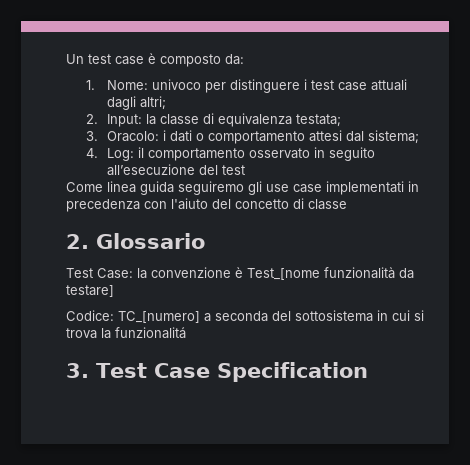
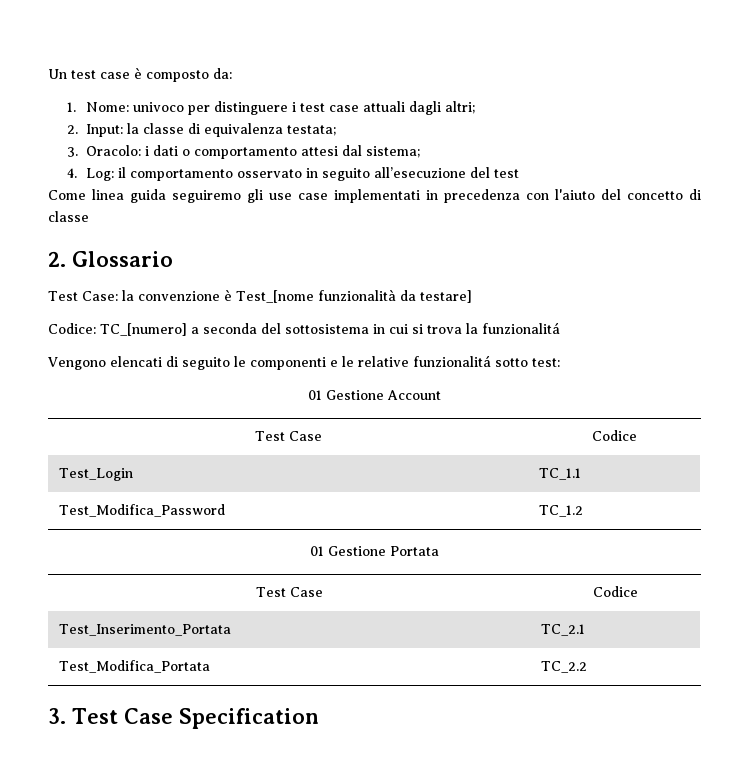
(186, 333) none -> [48,355,560,370] [308,390,441,400] [255,431,322,441] [592,430,637,441] [58,468,133,481] [538,468,581,480] [58,504,225,517] [538,505,583,517] [310,546,439,556] [256,587,323,597] [593,586,638,597] [58,624,231,636] [540,624,585,636] [58,660,210,673] [540,661,587,673] // Vengono elencati di seguito le componenti e le relative funzionalitá sotto test: // 01 Gestione Account // Test Case | Codice // Test_Login | TC_1.1 // Test_Modifica_Password | TC_1.2 // 01 Gestione Portata // Test Case | Codice // Test_Inserimento_Portata | TC_2.1 // Test_Modifica_Portata | TC_2.2

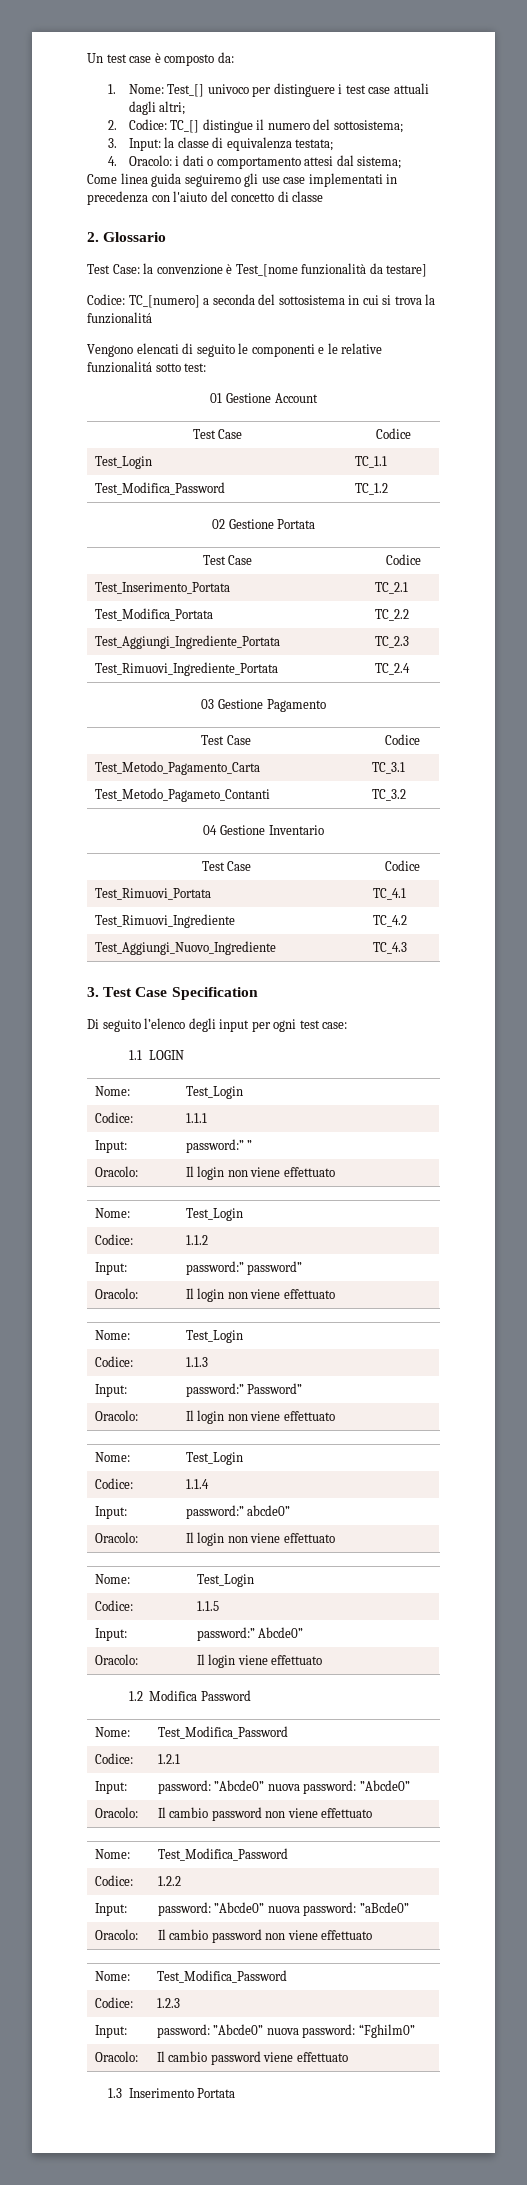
(130, 107) none -> [167,84,205,97] Test_[]
(79, 129) none -> [128,119,403,133] [107,138,117,148] Codice: TC_[] distingue il numero del sottosistema; // 3.
[67,147,79,157] 3. -> [107,156,117,166] 4.
[67,167,520,181] // 4. Log: il comportamento osservato in seguito all’esecuzione del test -> (402, 162) none
[310,546,324,556] 01 -> [211,519,225,529] 02
[48,708,319,729] // 3. Test Case Specification -> [94,635,280,649] [374,636,409,648] [94,662,278,676] [374,663,410,675] [201,699,326,712] [201,735,251,745] [384,734,420,745] [94,761,260,775] [371,762,405,774] [94,788,270,802] [371,789,406,801] [203,825,324,835] [201,861,252,871] [385,860,420,871] [94,888,211,900] [372,888,406,900] [94,914,235,928] [372,915,407,927] [94,941,276,955] [372,942,407,954] [87,987,258,1000] [87,1018,348,1032] [128,1050,185,1060] [94,1086,130,1096] [185,1086,243,1099] [94,1112,133,1123] [185,1113,207,1123] [94,1140,127,1153] [185,1139,253,1153] [94,1166,138,1177] [185,1166,335,1180] [94,1208,130,1218] [185,1208,243,1221] [94,1234,133,1245] [185,1235,208,1245] [94,1262,127,1275] [185,1261,303,1275] [94,1288,138,1299] [185,1288,335,1302] [94,1330,130,1340] [185,1330,243,1343] [94,1356,133,1367] [185,1357,208,1367] [94,1384,127,1397] [185,1383,303,1397] [94,1410,138,1421] [185,1410,335,1424] [94,1452,130,1462] [185,1452,243,1465] [94,1478,133,1489] [185,1479,209,1489] [94,1506,127,1519] [185,1505,291,1519] [94,1532,138,1543] [185,1532,335,1546] [94,1574,130,1584] [196,1574,254,1587] [94,1600,133,1611] [196,1601,219,1611] [94,1628,127,1641] [196,1627,304,1641] [94,1654,138,1665] [196,1654,323,1668] [128,1690,251,1701] [94,1727,130,1737] [157,1726,288,1739] [94,1753,133,1764] [157,1754,180,1764] [94,1781,127,1794] [157,1780,410,1794] [94,1807,138,1818] [157,1807,373,1821] [94,1849,130,1859] [157,1848,288,1861] [94,1875,133,1886] [157,1876,181,1886] [94,1903,127,1916] [157,1902,409,1916] [94,1929,138,1940] [157,1929,373,1943] [94,1971,130,1981] [156,1970,287,1983] [94,1997,133,2008] [156,1998,180,2008] [94,2025,127,2038] [156,2024,415,2038] [94,2051,138,2062] [156,2051,348,2065] [107,2088,236,2098] // Test_Aggiungi_Ingrediente_Portata | TC_2.3 // Test_Rimuovi_Ingrediente_Portata | TC_2.4 // 03 Gestione Pagamento // Test Case | Codice // Test_Metodo_Pagamento_Carta | TC_3.1 // Test_Metodo_Pagameto_Contanti | TC_3.2 // 04 Gestione Inventario // Test Case | Codice // Test_Rimuovi_Portata | TC_4.1 // Test_Rimuovi_Ingrediente | TC_4.2 // Test_Aggiungi_Nuovo_Ingrediente | TC_4.3 // 3. Test Case Specification // Di seguito l’elenco degli input per ogni test case: // 1.1 LOGIN // Nome: | Test_Login // Codice: | 1.1.1 // Input: | password:” ” // Oracolo: | Il login non viene effettuato // Nome: | Test_Login // Codice: | 1.1.2 // Input: | password:” password” // Oracolo: | Il login non viene effettuato // Nome: | Test_Login // Codice: | 1.1.3 // Input: | password:” Password” // Oracolo: | Il login non viene effettuato // Nome: | Test_Login // Codice: | 1.1.4 // Input: | password:” abcde0” // Oracolo: | Il login non viene effettuato // Nome: | Test_Login // Codice: | 1.1.5 // Input: | password:” Abcde0” // Oracolo: | Il login viene effettuato // 1.2 Modifica Password // Nome: | Test_Modifica_Password // Codice: | 1.2.1 // Input: | password: ”Abcde0” nuova password: ”Abcde0” // Oracolo: | Il cambio password non viene effettuato // Nome: | Test_Modifica_Password // Codice: | 1.2.2 // Input: | password: ”Abcde0” nuova password: ”aBcde0” // Oracolo: | Il cambio password non viene effettuato // Nome: | Test_Modifica_Password // Codice: | 1.2.3 // Input: | password: ”Abcde0” nuova password: “Fghilm0” // Oracolo: | Il cambio password viene effettuato // 1.3 Inserimento Portata

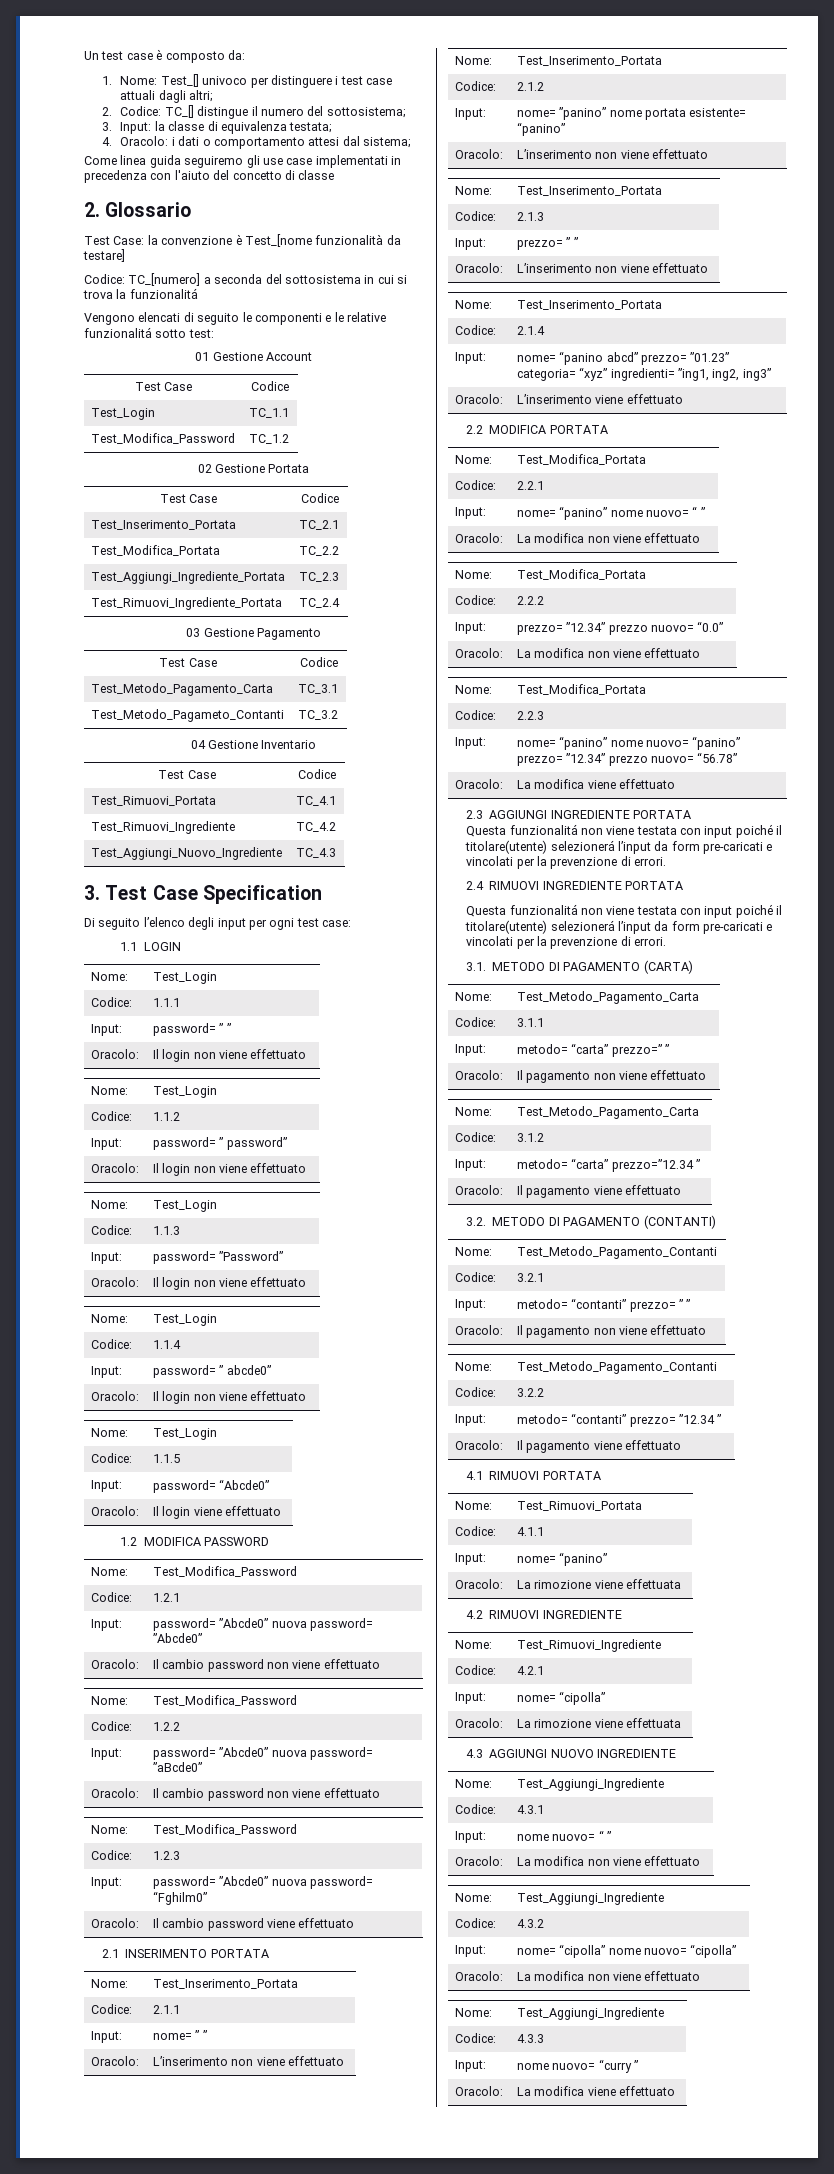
[185,1139,244,1153] password:” -> [152,1023,224,1036] password= ”
[185,1261,244,1275] password:” -> [152,1137,224,1150] password= ”
[185,1383,303,1397] password:” Password” -> [152,1251,284,1264] password= ”Password”
[185,1505,244,1519] password:” -> [152,1365,224,1378] password= ”
[196,1627,304,1641] password:” Abcde0” -> [152,1479,270,1493] password= “Abcde0”
[149,1690,251,1701] Modifica Password -> [143,1537,270,1546] MODIFICA PASSWORD
[157,1780,357,1794] password: ”Abcde0” nuova password: -> [152,1618,374,1631] password= ”Abcde0” nuova password=
[157,1902,357,1916] password: ”Abcde0” nuova password: -> [152,1747,374,1760] password= ”Abcde0” nuova password=
[156,2024,356,2038] password: ”Abcde0” nuova password: -> [152,1876,374,1889] password= ”Abcde0” nuova password=
[107,2088,236,2098] 1.3 Inserimento Portata -> [102,1949,269,1958] [90,1979,128,1988] [152,1979,298,1989] [90,2004,132,2014] [152,2005,180,2014] [90,2031,122,2043] [152,2030,207,2040] [90,2056,139,2066] [152,2056,345,2066] [454,56,492,65] [516,56,662,66] [454,81,496,91] [516,82,544,91] [454,108,486,120] [516,107,747,120] [516,122,565,136] [454,149,503,159] [516,149,709,159] [454,186,492,195] [516,186,662,196] [454,211,496,221] [516,212,544,221] [454,238,486,250] [516,237,578,250] [454,263,503,273] [516,263,709,273] [454,300,492,309] [516,300,662,310] [454,325,496,335] [516,326,545,335] [454,352,486,364] [516,351,730,365] [516,367,771,381] [454,394,503,404] [516,394,683,404] [466,425,608,434] [454,455,492,464] [516,454,646,465] [454,480,496,490] [516,481,544,490] [454,507,486,519] [516,506,705,520] [454,533,503,543] [516,533,701,543] [454,570,492,579] [516,569,646,580] [454,595,496,605] [516,596,544,605] [454,622,486,634] [516,621,724,635] [454,648,503,658] [516,648,701,658] [454,685,492,694] [516,684,646,695] [454,710,496,720] [516,711,544,720] [454,737,486,749] [516,736,741,750] [516,752,738,766] [454,779,503,789] [516,779,676,789] [466,810,692,819] [466,824,783,838] [465,840,773,854] [466,856,667,869] [466,881,684,890] [466,904,783,918] [465,920,773,934] [466,936,667,949] [466,960,693,974] [454,992,492,1001] [516,991,699,1004] [454,1017,496,1027] [516,1018,544,1027] [454,1044,486,1056] [516,1043,670,1057] [454,1070,503,1080] [516,1070,707,1083] [454,1107,492,1116] [516,1106,699,1119] [454,1132,496,1142] [516,1133,544,1142] [454,1159,486,1171] [516,1158,701,1172] [454,1185,503,1195] [516,1185,682,1198] [466,1215,716,1229] [454,1247,492,1256] [516,1246,717,1259] [454,1272,496,1282] [516,1273,544,1282] [454,1299,486,1311] [516,1298,691,1312] [454,1325,503,1335] [516,1325,707,1338] [454,1362,492,1371] [516,1361,717,1374] [454,1387,496,1397] [516,1388,544,1397] [454,1414,486,1426] [516,1413,722,1427] [454,1440,503,1450] [516,1440,682,1453] [466,1471,601,1480] [454,1501,492,1510] [516,1501,642,1511] [454,1526,496,1536] [516,1527,544,1536] [454,1553,486,1565] [516,1552,608,1566] [454,1579,503,1589] [516,1579,682,1589] [466,1610,622,1619] [454,1640,492,1649] [516,1639,661,1652] [454,1665,496,1675] [516,1666,544,1675] [454,1692,486,1704] [516,1691,606,1705] [454,1718,503,1728] [516,1718,682,1728] [466,1749,677,1758] [454,1779,492,1788] [516,1778,664,1791] [454,1804,496,1814] [516,1805,544,1814] [454,1831,486,1843] [516,1830,612,1841] [454,1856,503,1866] [516,1856,701,1866] [454,1893,492,1902] [516,1892,664,1905] [454,1918,496,1928] [516,1919,544,1928] [454,1945,486,1957] [516,1944,737,1958] [454,1971,503,1981] [516,1971,701,1981] [454,2008,492,2017] [516,2007,664,2020] [454,2033,496,2043] [516,2034,544,2043] [454,2060,486,2072] [516,2059,639,2073] [454,2086,503,2096] [516,2086,676,2096] 2.1 INSERIMENTO PORTATA // Nome: | Test_Inserimento_Portata // Codice: | 2.1.1 // Input: | nome= ” ” // Oracolo: | L’inserimento non viene effettuato // Nome: | Test_Inserimento_Portata // Codice: | 2.1.2 // Input: | nome= ”panino” nome portata esistente= “panino” // Oracolo: | L’inserimento non viene effettuato // Nome: | Test_Inserimento_Portata // Codice: | 2.1.3 // Input: | prezzo= ” ” // Oracolo: | L’inserimento non viene effettuato // Nome: | Test_Inserimento_Portata // Codice: | 2.1.4 // Input: | nome= “panino abcd” prezzo= ”01.23” categoria= “xyz” ingredienti= ”ing1, ing2, ing3” // Oracolo: | L’inserimento viene effettuato // 2.2 MODIFICA PORTATA // Nome: | Test_Modifica_Portata // Codice: | 2.2.1 // Input: | nome= “panino” nome nuovo= “ ” // Oracolo: | La modifica non viene effettuato // Nome: | Test_Modifica_Portata // Codice: | 2.2.2 // Input: | prezzo= ”12.34” prezzo nuovo= “0.0” // Oracolo: | La modifica non viene effettuato // Nome: | Test_Modifica_Portata // Codice: | 2.2.3 // Input: | nome= “panino” nome nuovo= “panino” prezzo= ”12.34” prezzo nuovo= “56.78” // Oracolo: | La modifica viene effettuato // 2.3 AGGIUNGI INGREDIENTE PORTATA // Questa funzionalitá non viene testata con input poiché il titolare(utente) selezionerá l’input da form pre-caricati e vincolati per la prevenzione di errori. // 2.4 RIMUOVI INGREDIENTE PORTATA // Questa funzionalitá non viene testata con input poiché il titolare(utente) selezionerá l’input da form pre-caricati e vincolati per la prevenzione di errori. // 3.1. METODO DI PAGAMENTO (CARTA) // Nome: | Test_Metodo_Pagamento_Carta // Codice: | 3.1.1 // Input: | metodo= “carta” prezzo=” ” // Oracolo: | Il pagamento non viene effettuato // Nome: | Test_Metodo_Pagamento_Carta // Codice: | 3.1.2 // Input: | metodo= “carta” prezzo=”12.34 ” // Oracolo: | Il pagamento viene effettuato // 3.2. METODO DI PAGAMENTO (CONTANTI) // Nome: | Test_Metodo_Pagamento_Contanti // Codice: | 3.2.1 // Input: | metodo= “contanti” prezzo= ” ” // Oracolo: | Il pagamento non viene effettuato // Nome: | Test_Metodo_Pagamento_Contanti // Codice: | 3.2.2 // Input: | metodo= “contanti” prezzo= ”12.34 ” // Oracolo: | Il pagamento viene effettuato // 4.1 RIMUOVI PORTATA // Nome: | Test_Rimuovi_Portata // Codice: | 4.1.1 // Input: | nome= “panino” // Oracolo: | La rimozione viene effettuata // 4.2 RIMUOVI INGREDIENTE // Nome: | Test_Rimuovi_Ingrediente // Codice: | 4.2.1 // Input: | nome= “cipolla” // Oracolo: | La rimozione viene effettuata // 4.3 AGGIUNGI NUOVO INGREDIENTE // Nome: | Test_Aggiungi_Ingrediente // Codice: | 4.3.1 // Input: | nome nuovo= “ ” // Oracolo: | La modifica non viene effettuato // Nome: | Test_Aggiungi_Ingrediente // Codice: | 4.3.2 // Input: | nome= “cipolla” nome nuovo= “cipolla” // Oracolo: | La modifica non viene effettuato // Nome: | Test_Aggiungi_Ingrediente // Codice: | 4.3.3 // Input: | nome nuovo= “curry ” // Oracolo: | La modifica viene effettuato

